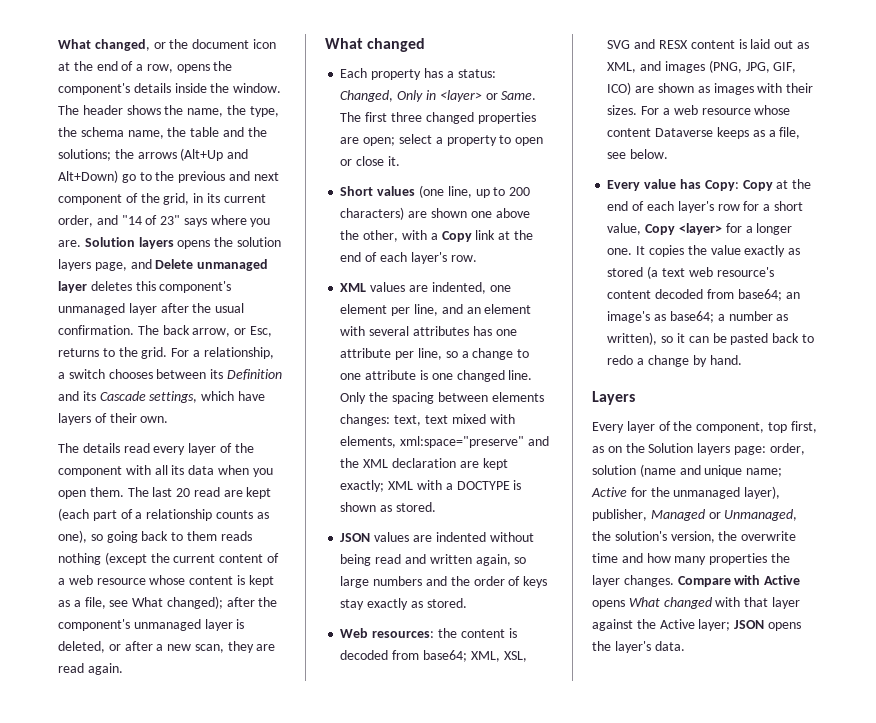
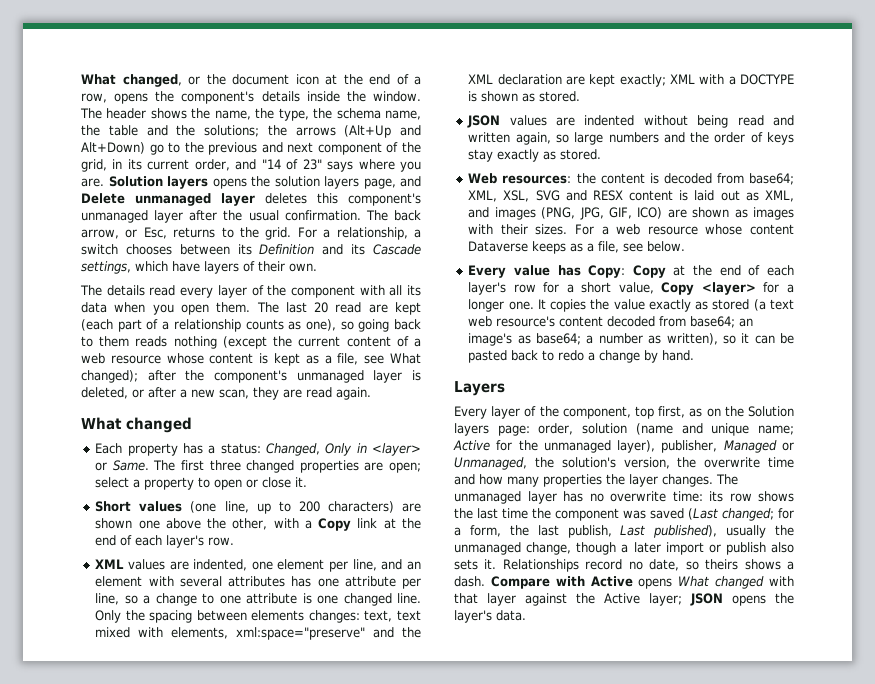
(674, 581) none -> [716,474,738,485] [454,491,794,504] [454,508,794,521] [454,525,794,538] [454,542,794,555] [454,559,795,572] [454,576,485,587] The unmanaged layer has no overwrite time: its row shows the last time the component was saved (Last changed; for a form, the last publish, Last published), usually the unmanaged change, though a later import or publish also sets it. Relationships record no date, so theirs shows a dash.

